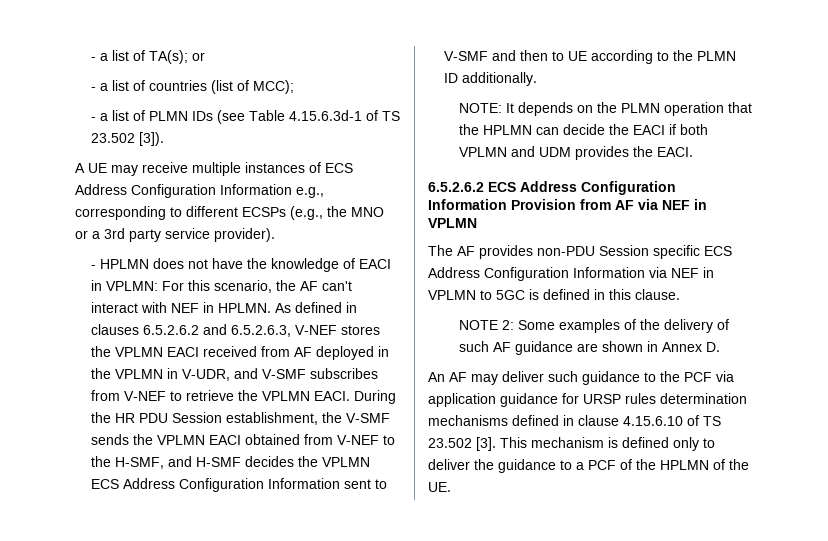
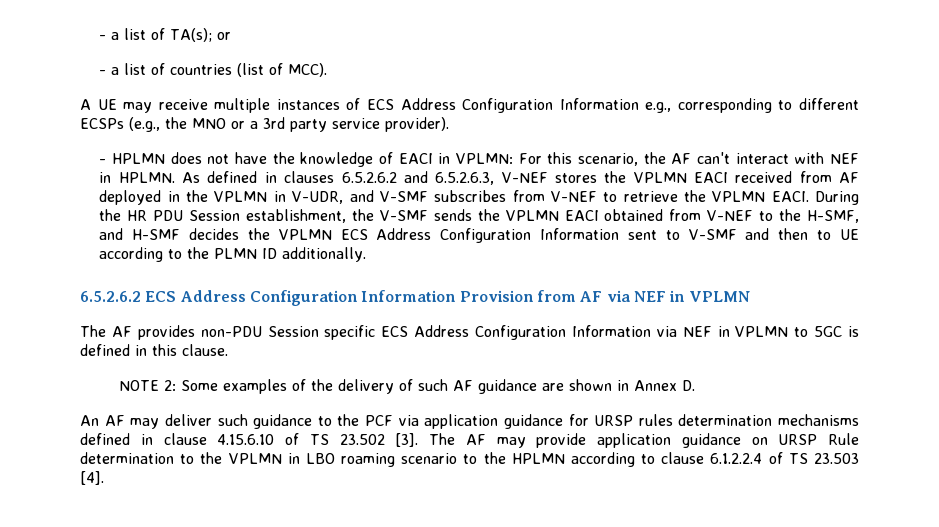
[252,80,294,94] [90,110,400,124] [90,132,164,146] MCC); // - a list of PLMN IDs (see Table 4.15.6.3d-1 of TS 23.502 [3]). -> [288,63,328,77] MCC).
[459,102,753,116] [459,124,709,135] [459,146,694,160] // NOTE: It depends on the PLMN operation that the HPLMN can decide the EACI if both VPLMN and UDM provides the EACI. -> (367, 254) none
[500,437,715,451] [428,459,749,473] [428,482,451,492] This mechanism is defined only to deliver the guidance to a PCF of the HPLMN of the UE. -> [429,433,859,448] [80,452,859,467] [80,471,104,485] The AF may provide application guidance on URSP Rule determination to the VPLMN in LBO roaming scenario to the HPLMN according to clause 6.1.2.2.4 of TS 23.503 [4].

